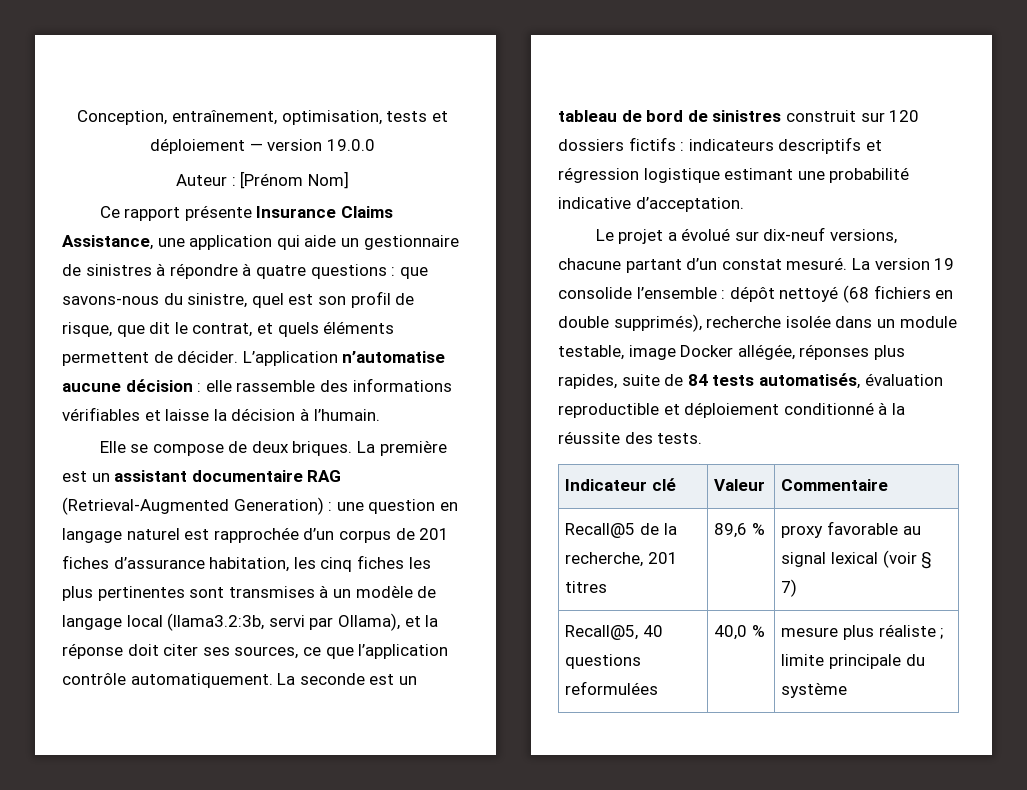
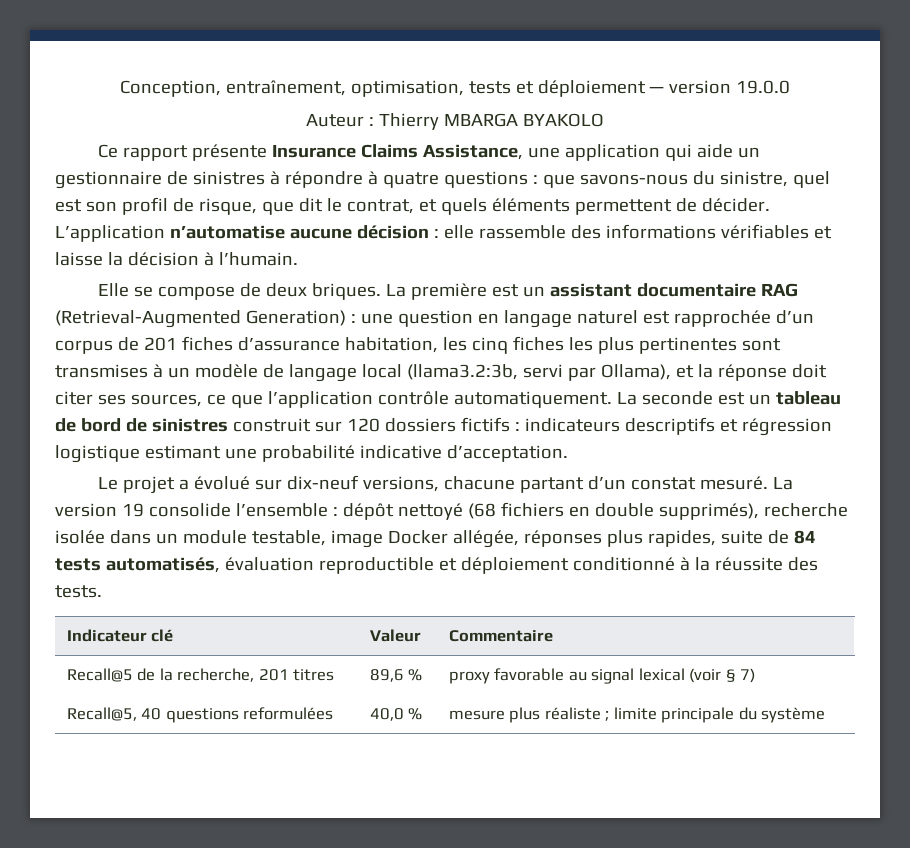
[240,171,349,189] [Prénom Nom] -> [379,113,604,130] Thierry MBARGA BYAKOLO

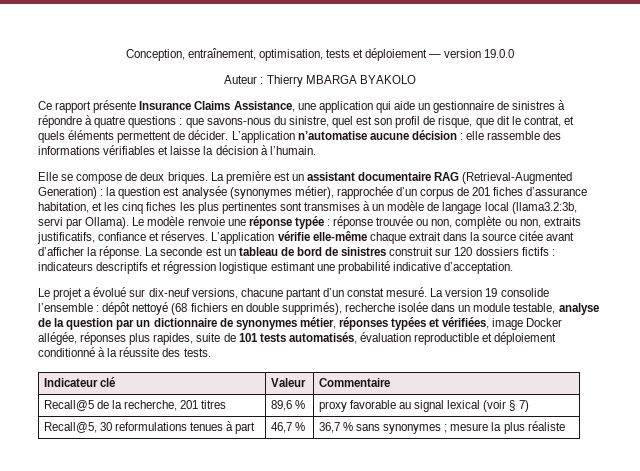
[360,310,670,328] une question en langage naturel est -> [106,186,334,199] la question est analysée (synonymes métier),
(438, 345) none -> [92,202,103,211] et
[600,364,827,381] [55,391,612,408] Ollama), et la réponse doit citer ses sources, ce que l’application contrôle automatiquement. -> [85,216,581,229] [37,231,575,244] [38,246,143,259] Ollama). Le modèle renvoie une réponse typée : réponse trouvée ou non, complète ou non, extraits justificatifs, confiance et réserves. L’application vérifie elle-même chaque extrait dans la source citée avant d’afficher la réponse.
(326, 538) none -> [558,303,599,315] [38,317,490,330] analyse de la question par un dictionnaire de synonymes métier, réponses typées et vérifiées,
[793,530,816,544] 84 -> [238,333,258,342] 101
[141,707,334,723] [369,708,423,721] [448,707,826,723] 40 questions reformulées | 40,0 % | mesure plus réaliste ; limite principale du système -> [99,421,256,434] [270,422,305,433] [318,421,565,434] 30 reformulations tenues à part | 46,7 % | 36,7 % sans synonymes ; mesure la plus réaliste

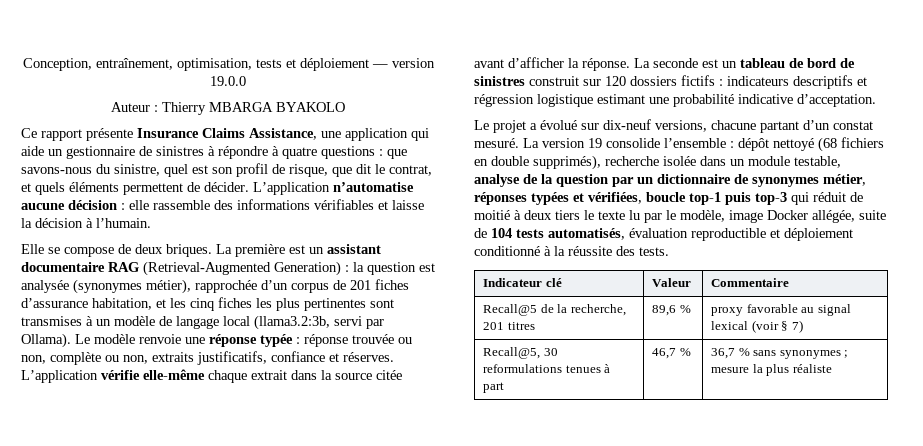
[492,318,563,330] [38,332,194,345] image Docker allégée, réponses plus rapides, -> [646,192,863,205] [474,210,855,223] boucle top-1 puis top-3 qui réduit de moitié à deux tiers le texte lu par le modèle, image Docker allégée,
[238,333,258,342] 101 -> [491,228,512,238] 104

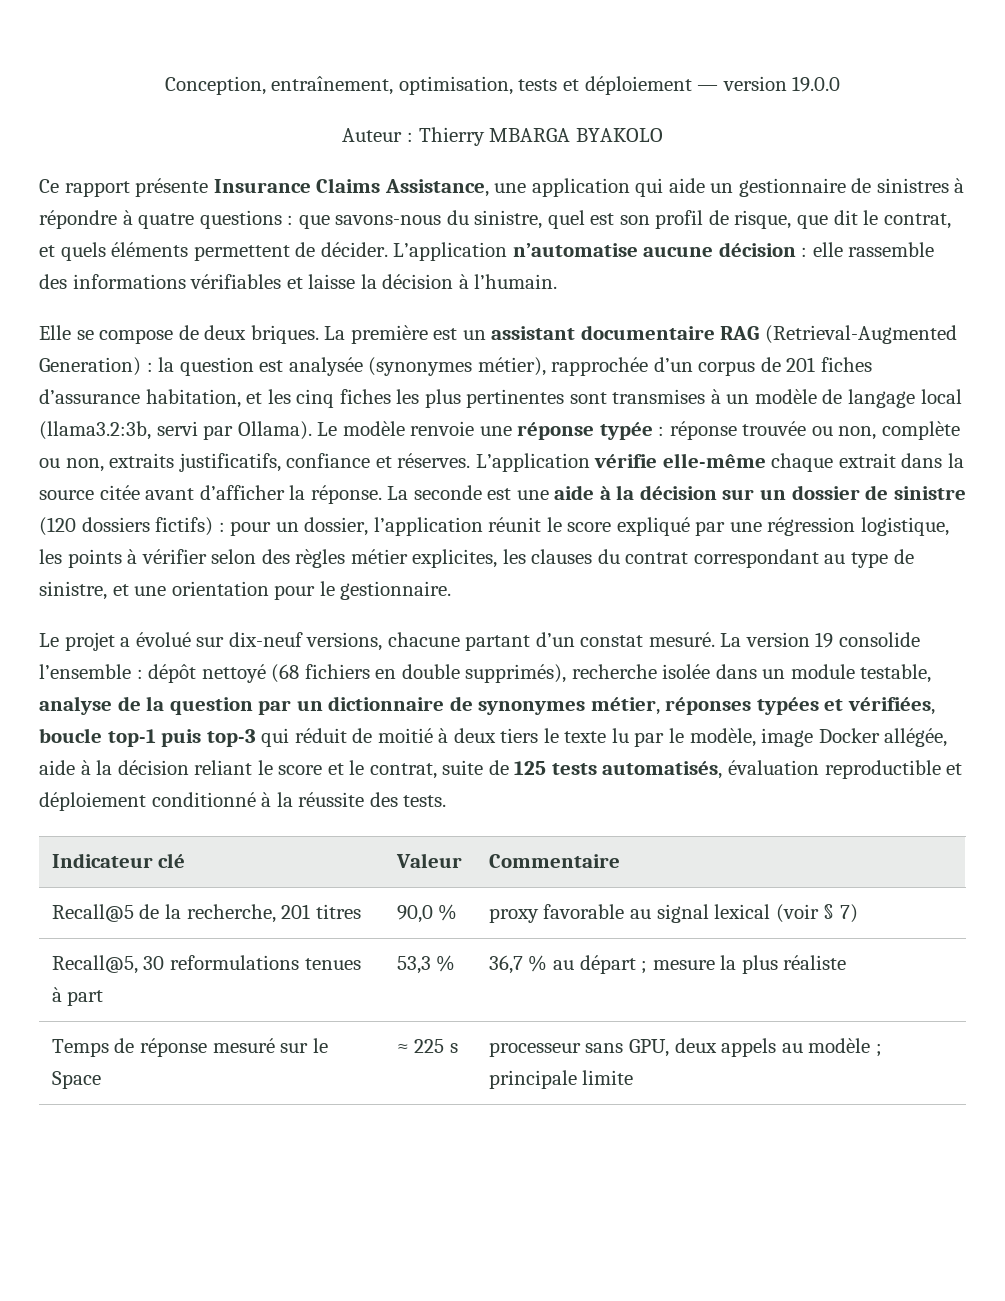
[722,58,855,68] [474,75,867,89] [474,94,876,107] un tableau de bord de sinistres construit sur 120 dossiers fictifs : indicateurs descriptifs et régression logistique estimant une probabilité indicative d’acceptation. -> [516,485,966,500] [39,517,950,536] [39,549,914,568] [39,581,452,600] une aide à la décision sur un dossier de sinistre (120 dossiers fictifs) : pour un dossier, l’application réunit le score expliqué par une régression logistique, les points à vérifier selon des règles métier explicites, les clauses du contrat correspondant au type de sinistre, et une orientation pour le gestionnaire.
(855, 216) none -> [39,760,437,779] aide à la décision reliant le score et le contrat,
[491,228,512,238] 104 -> [514,761,547,775] 125
[652,305,677,316] 89,6 -> [396,905,433,923] 90,0
[652,348,677,359] 46,7 -> [396,956,431,974] 53,3
[753,350,841,359] sans synonymes -> [552,955,636,974] au départ
(832, 368) none -> [51,1038,328,1057] [51,1071,101,1089] [396,1039,458,1053] [488,1038,882,1057] [488,1070,634,1089] // Temps de réponse mesuré sur le Space | ≈ 225 s | processeur sans GPU, deux appels au modèle ; principale limite

